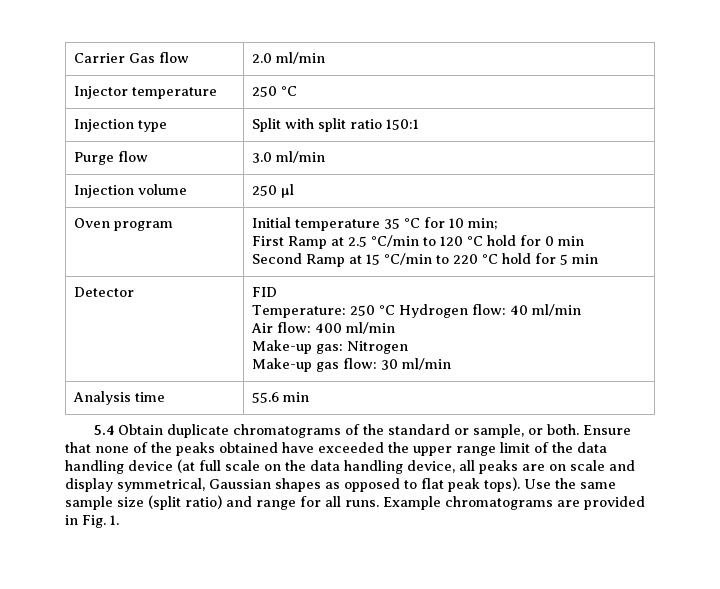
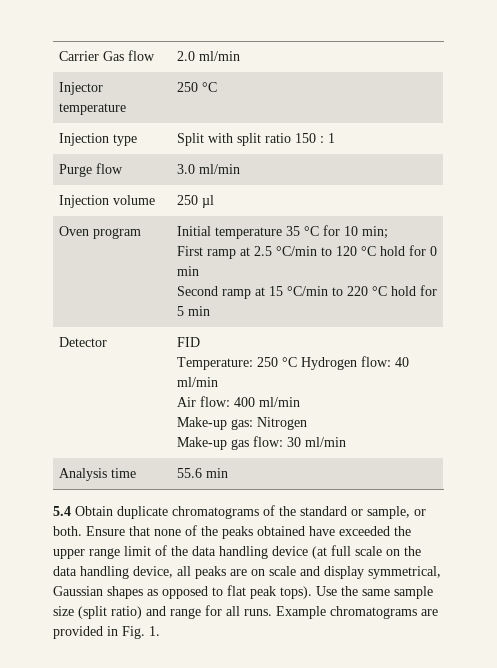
[386,119,420,130] 150:1 -> [295,133,336,143] 150 : 1
[288,236,328,249] Ramp -> [207,249,237,259] ramp
[306,254,346,267] Ramp -> [222,289,252,299] ramp

